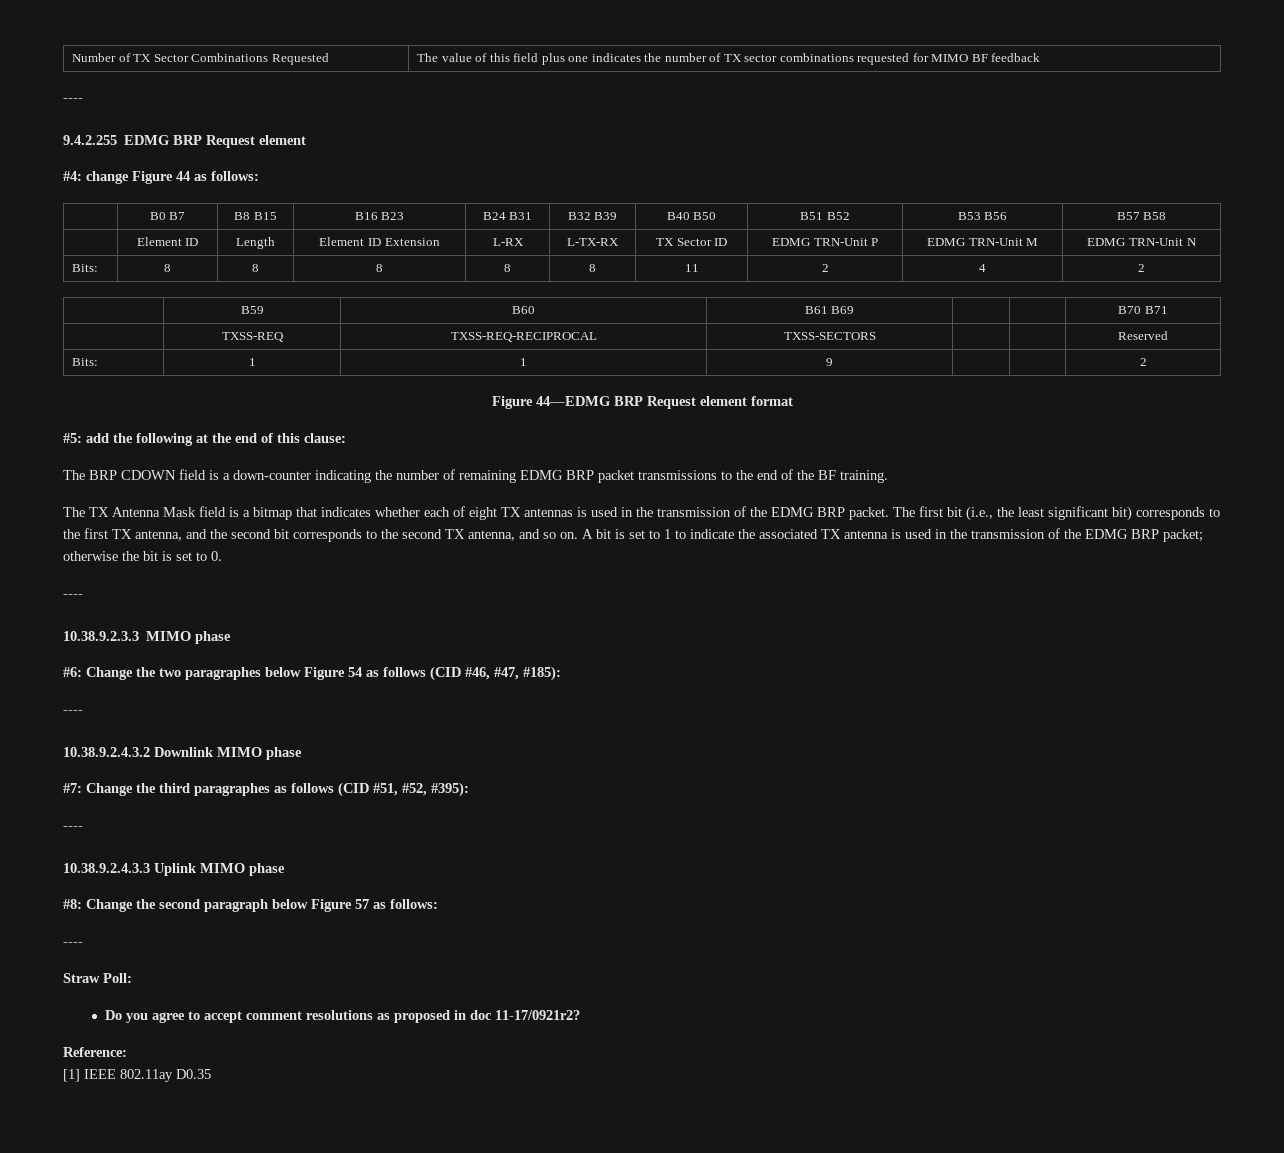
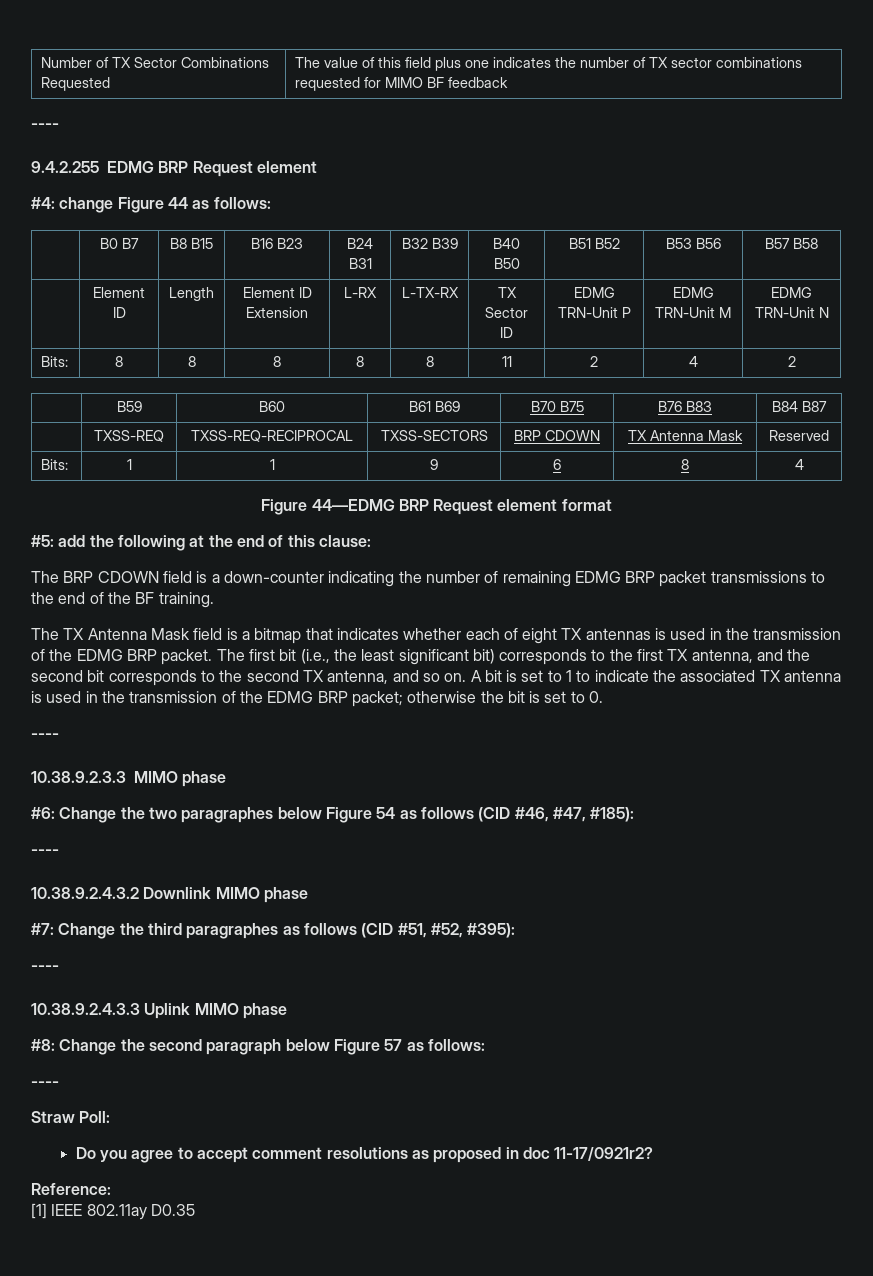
[1118,306,1168,314] [221,332,284,342] [450,332,597,342] [783,332,876,340] | | B70 B71 // | TXSS-REQ | TXSS-REQ-RECIPROCAL | TXSS-SECTORS | | -> [530,401,584,412] [658,401,712,412] [772,401,827,412] [94,430,164,442] [191,430,353,442] [380,430,488,441] [514,430,600,441] [628,430,743,441] B70 B75 | B76 B83 | B84 B87 // | TXSS-REQ | TXSS-REQ-RECIPROCAL | TXSS-SECTORS | BRP CDOWN | TX Antenna Mask
[1139,358,1147,366] | | 2 -> [553,459,561,470] [681,459,689,470] [794,459,804,470] 6 | 8 | 4

